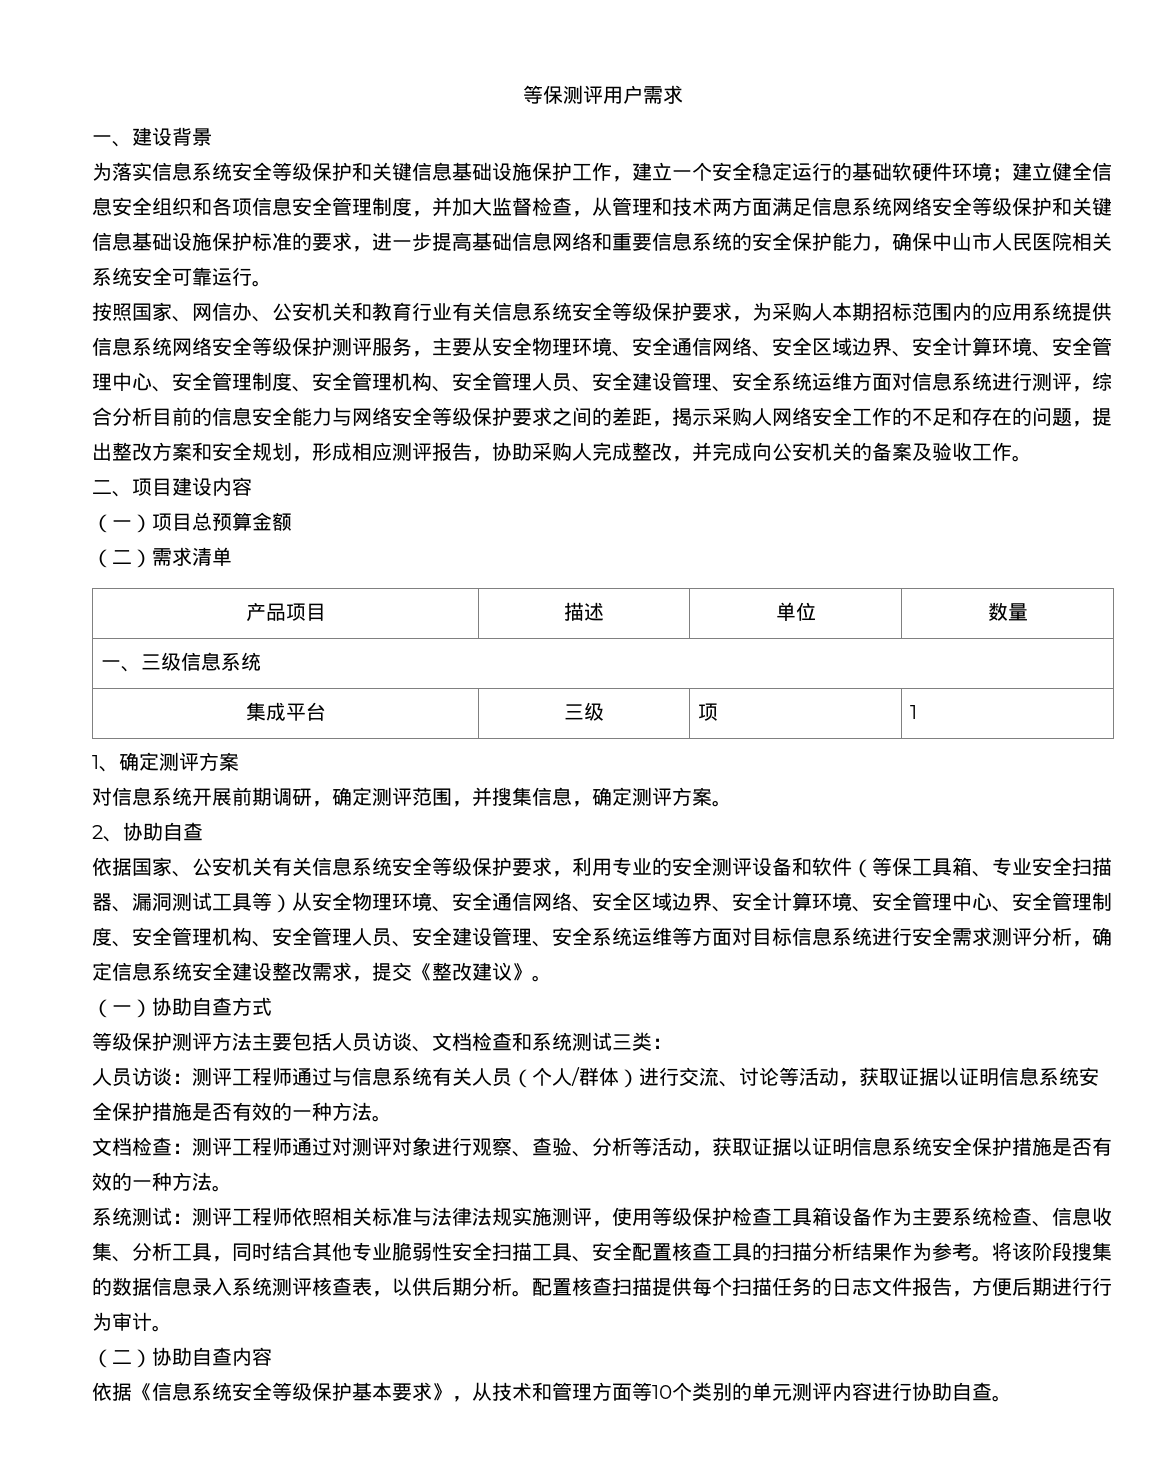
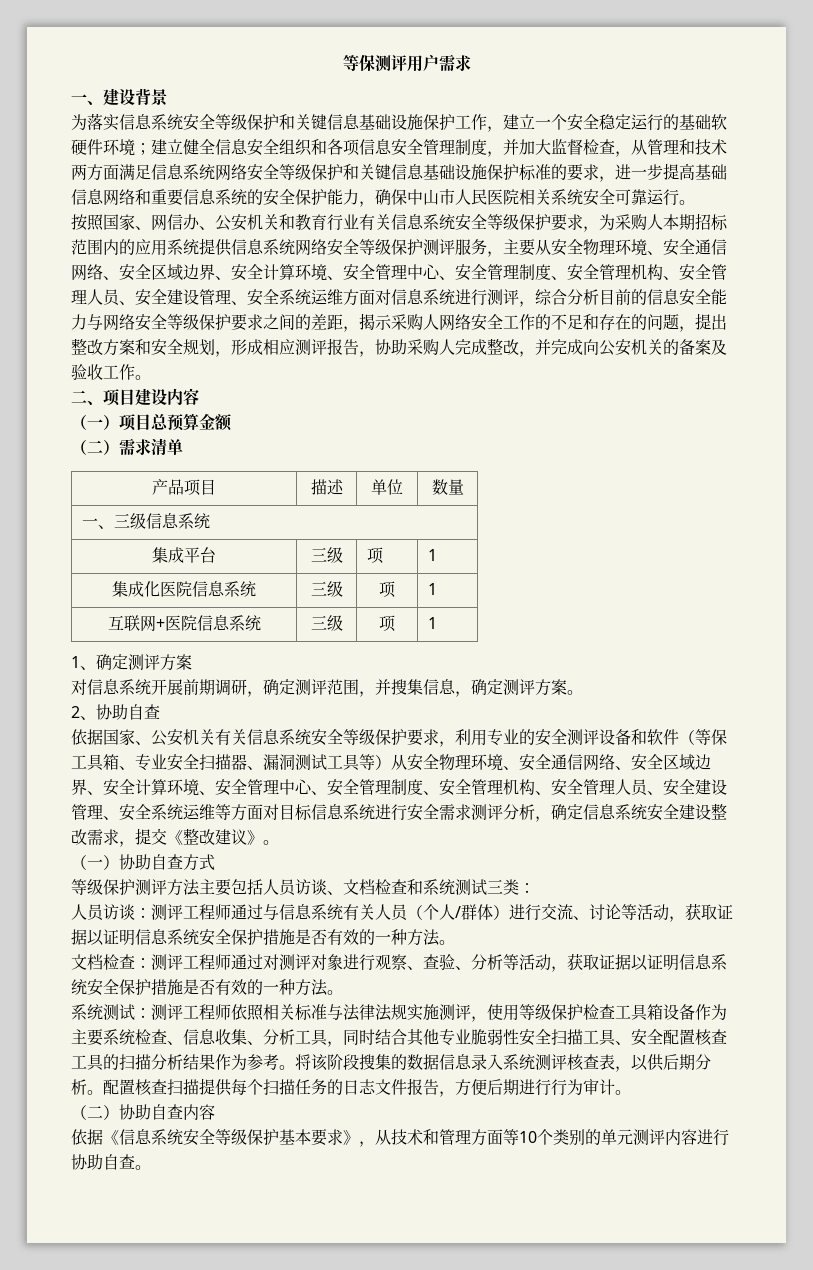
(917, 712) none -> [112,581,256,597] [310,581,343,597] [379,581,396,598] [427,583,437,595] [107,615,261,632] [310,615,343,631] [379,615,396,632] [427,617,437,629] // 集成化医院信息系统 | 三级 | 项 | 1 // 互联网+医院信息系统 | 三级 | 项 | 1

